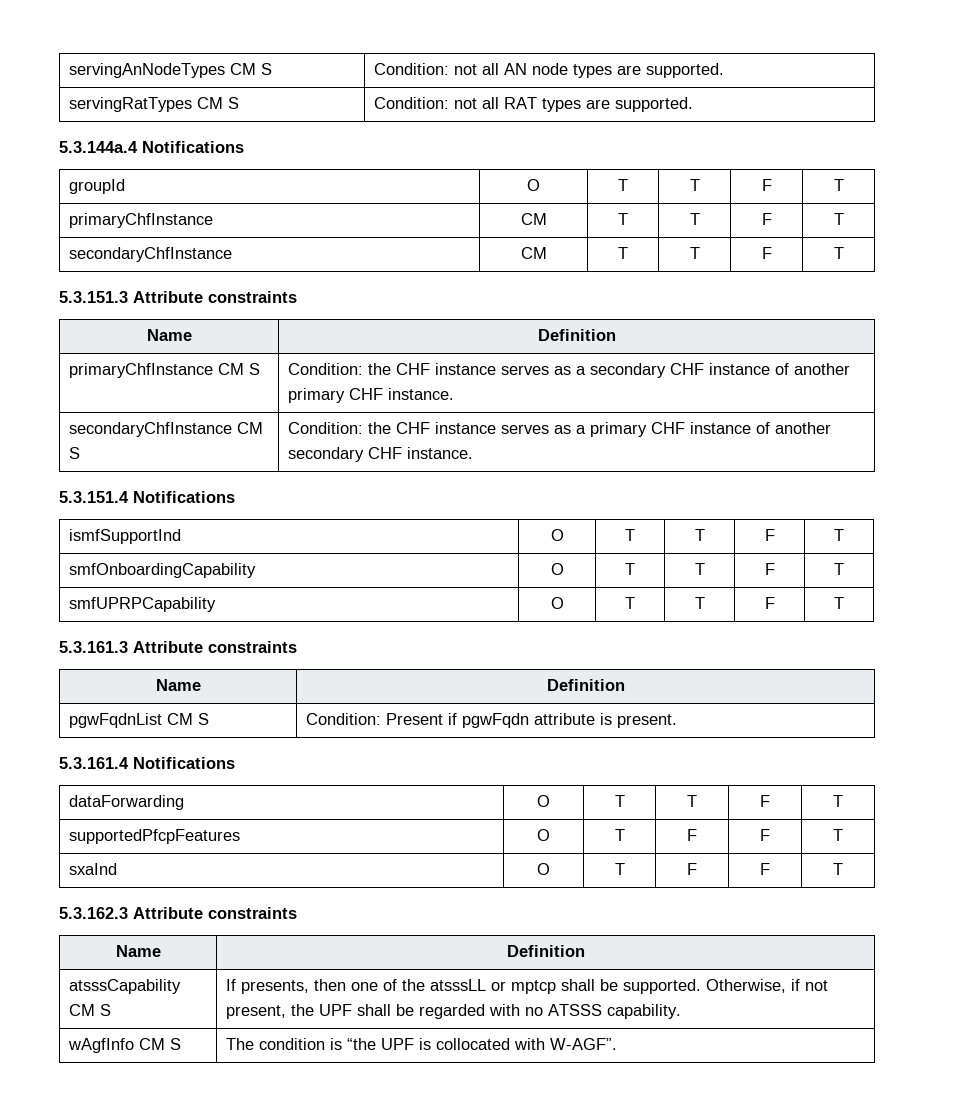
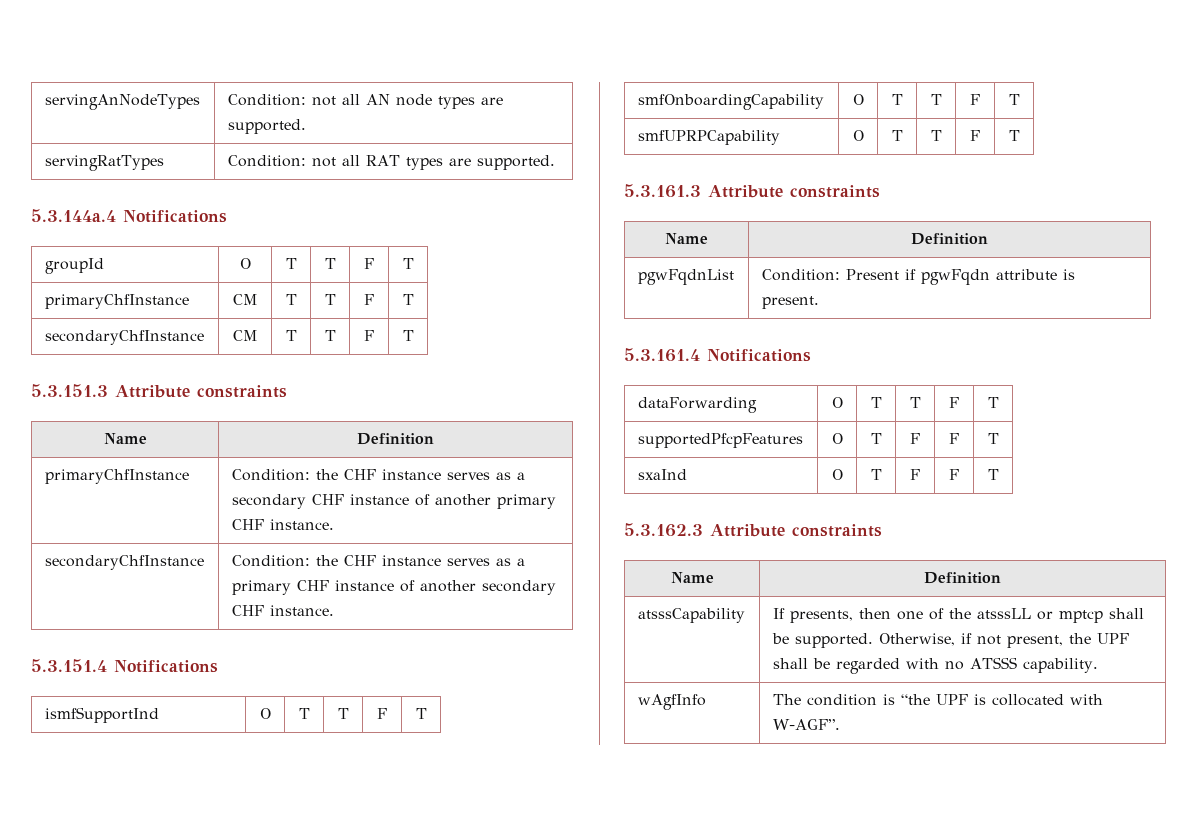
[230,63,273,75] CM S -> (200, 102) none
[197,97,240,109] CM S -> (164, 163) none
[218,363,261,375] CM S -> (189, 476) none
[237,422,264,434] [69,447,81,459] CM S -> (204, 562) none
[167,713,210,725] CM S -> (734, 277) none
[69,1004,112,1016] CM S -> (745, 615) none
[139,1038,182,1050] CM S -> (706, 702) none

